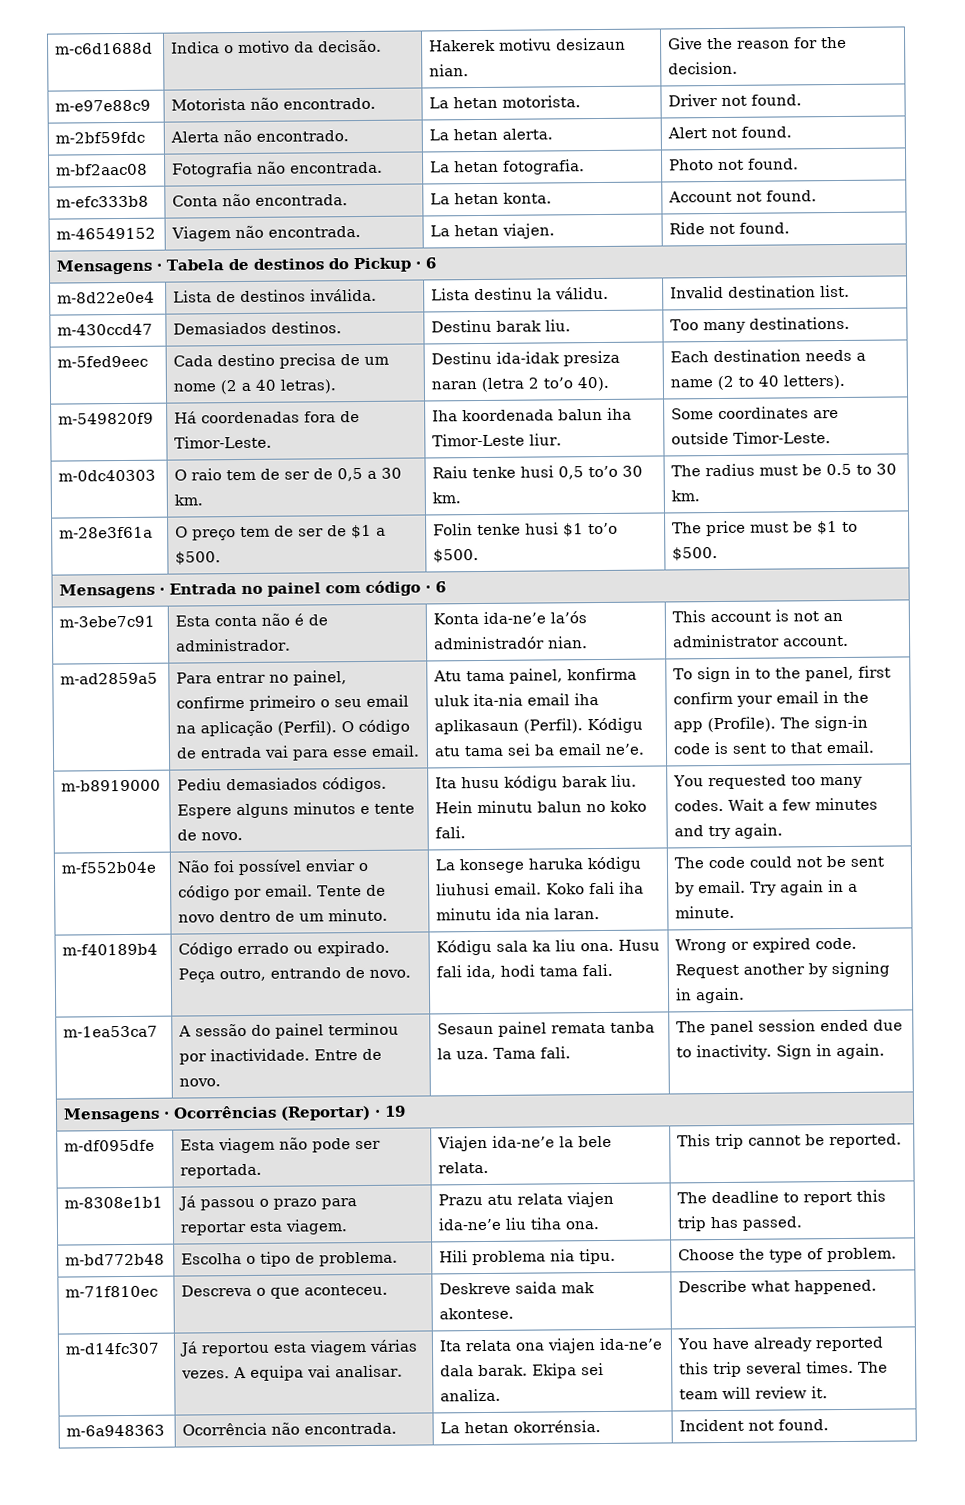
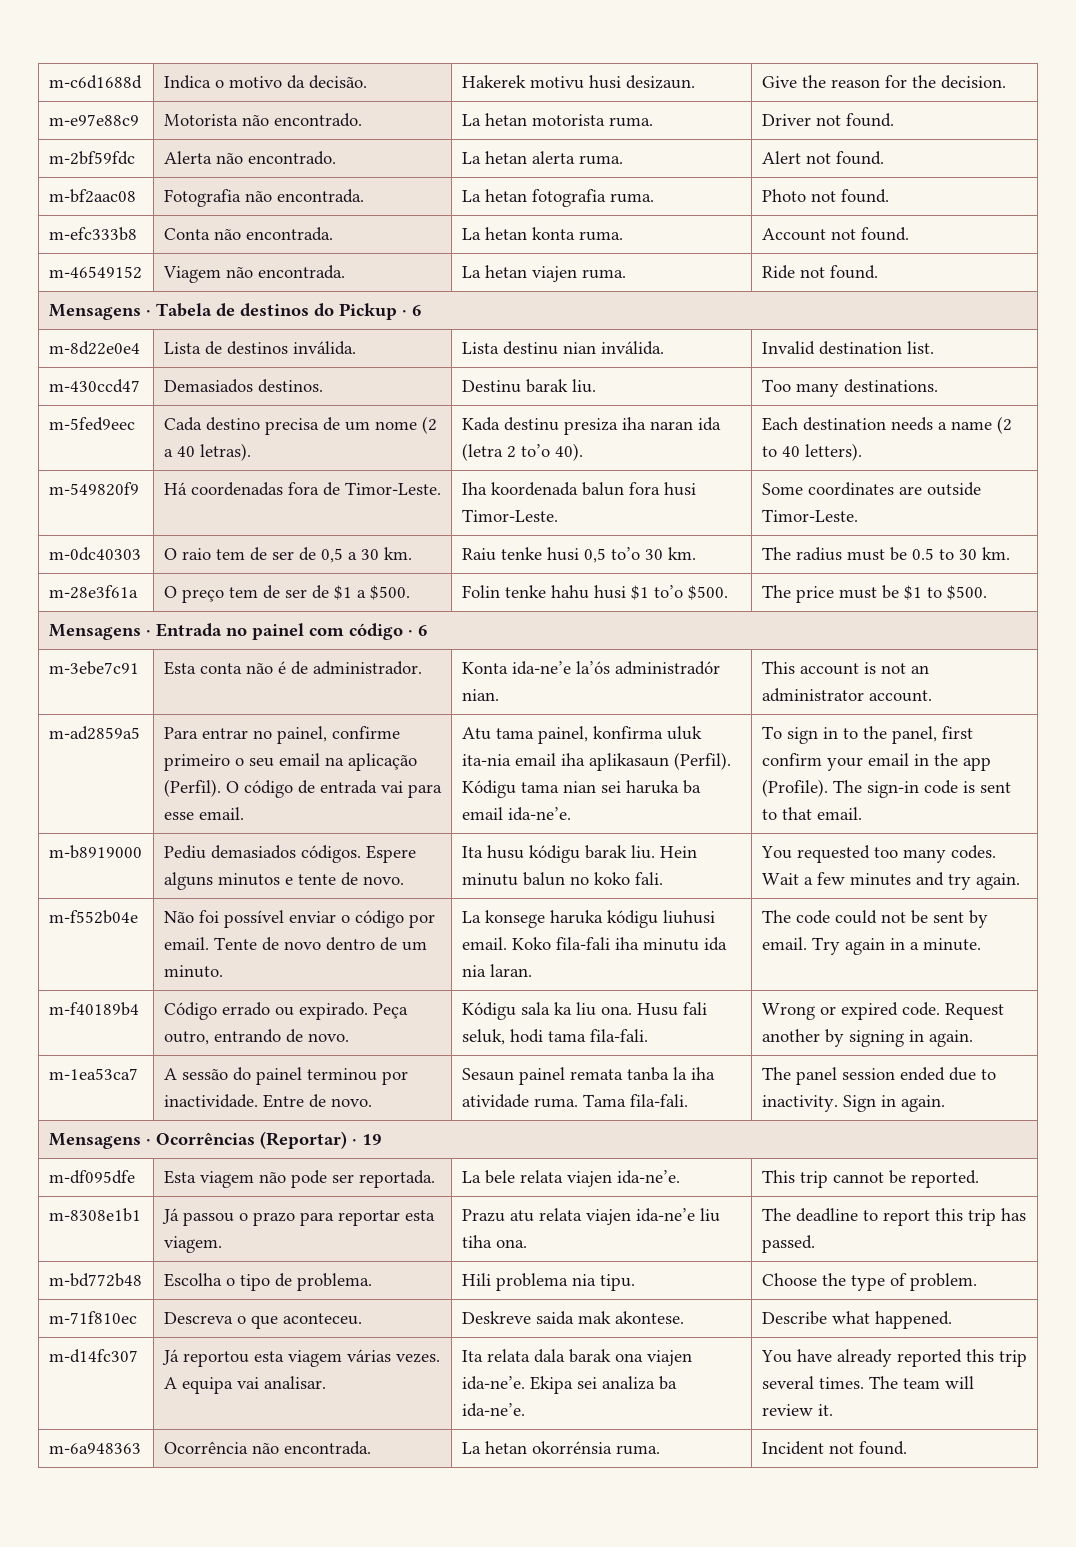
[556,37,627,51] [429,64,470,77] desizaun nian. -> [588,75,695,89] husi desizaun.
[502,95,582,108] motorista. -> [531,114,653,127] motorista ruma.
[502,128,554,140] alerta. -> [531,151,623,165] alerta ruma.
[503,159,586,175] fotografia. -> [531,189,654,207] fotografia ruma.
[503,192,553,204] konta. -> [531,227,623,241] konta ruma.
[502,223,556,239] viajen. -> [531,266,626,282] viajen ruma.
[537,286,610,300] la válidu. -> [562,341,664,355] nian inválida.
[431,350,621,367] [431,381,478,390] Destinu ida-idak presiza naran -> [461,417,721,435] Kada destinu presiza iha naran ida
[607,407,633,420] [432,433,563,447] iha Timor-Leste liur. -> [628,482,696,496] [461,509,558,522] fora husi Timor-Leste.
(522, 529) none -> [550,585,589,599] hahu
[434,743,532,757] atu tama sei -> [520,780,679,794] tama nian sei haruka
[605,743,646,755] ne’e. -> [507,807,571,821] ida-ne’e.
[589,881,616,895] fali -> [555,937,610,950] fila-fali
[466,964,497,980] ida, -> [461,1029,505,1045] seluk,
[582,963,614,977] fali. -> [589,1029,648,1042] fila-fali.
[456,1046,572,1060] uza. Tama fali. -> [690,1067,715,1080] [461,1094,688,1108] iha atividade ruma. Tama fila-fali.
[437,1135,613,1152] [438,1161,490,1174] Viajen ida-ne’e la bele relata. -> [461,1170,680,1187] La bele relata viajen ida-ne’e.
[515,1337,664,1354] [440,1363,605,1379] [440,1388,502,1402] ona viajen ida-ne’e dala barak. Ekipa sei analiza. -> [533,1349,692,1366] [461,1376,677,1394] [461,1403,525,1417] dala barak ona viajen ida-ne’e. Ekipa sei analiza ba ida-ne’e.
[513,1420,602,1433] okorrénsia. -> [531,1441,660,1455] okorrénsia ruma.

